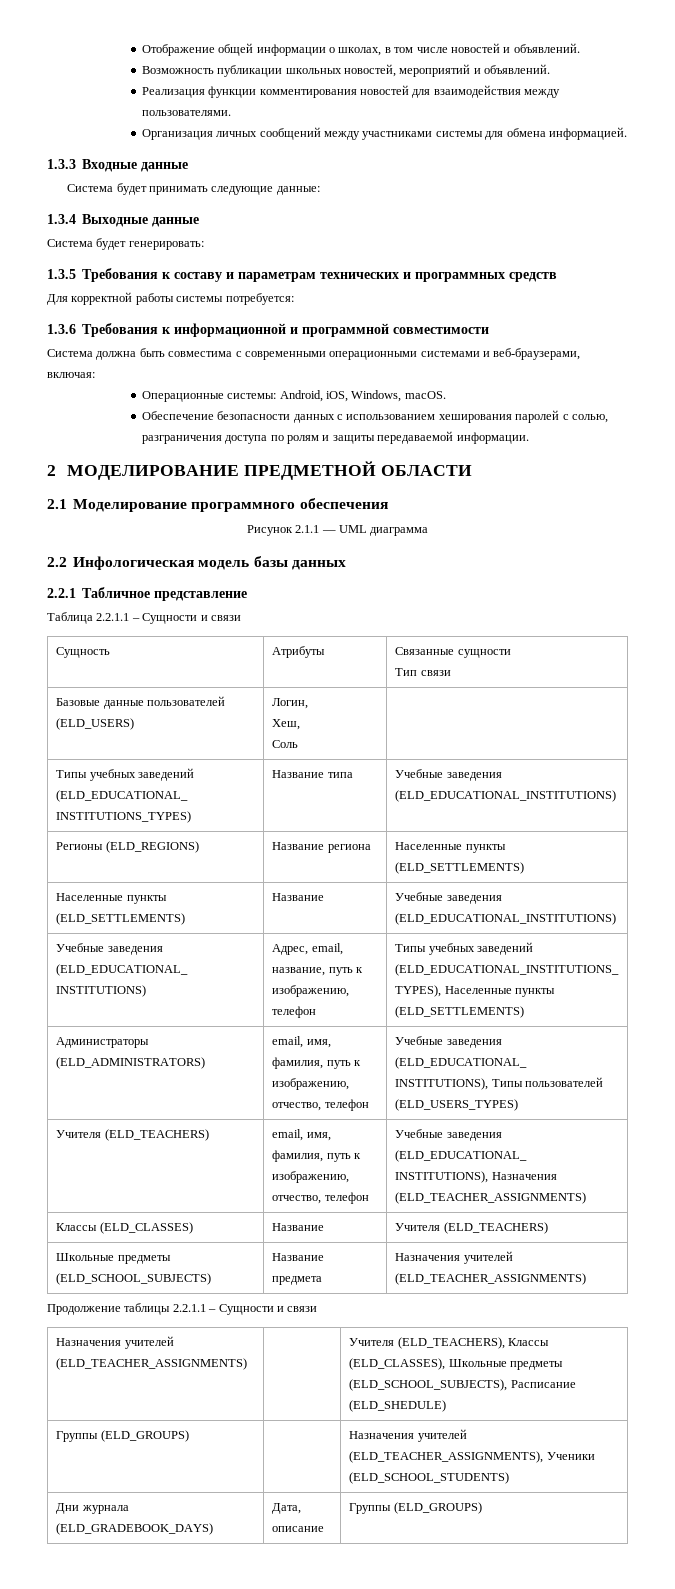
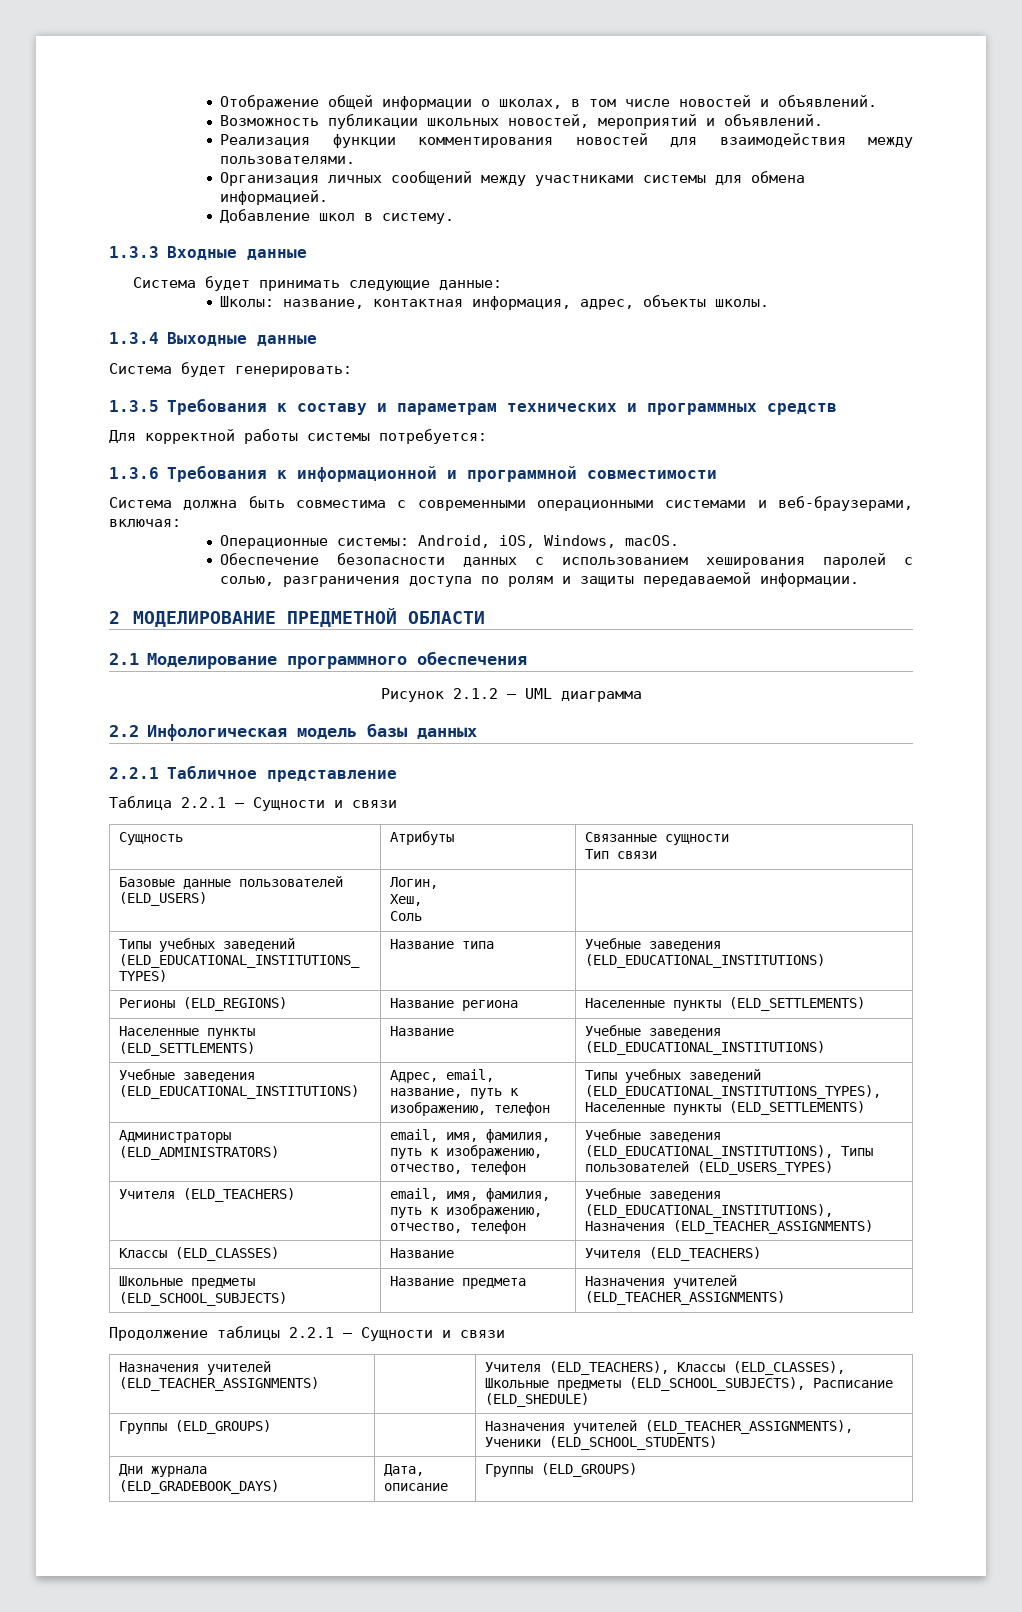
(627, 133) none -> [220,209,455,224] // Добавление школ в систему.
(320, 190) none -> [220,295,770,310] // Школы: название, контактная информация, адрес, объекты школы.
[295,525,320,533] 2.1.1 -> [452,688,498,699] 2.1.2
[96,613,130,621] 2.2.1.1 -> [181,797,226,808] 2.2.1
[172,1304,206,1312] 2.2.1.1 -> [289,1327,334,1338] 2.2.1

